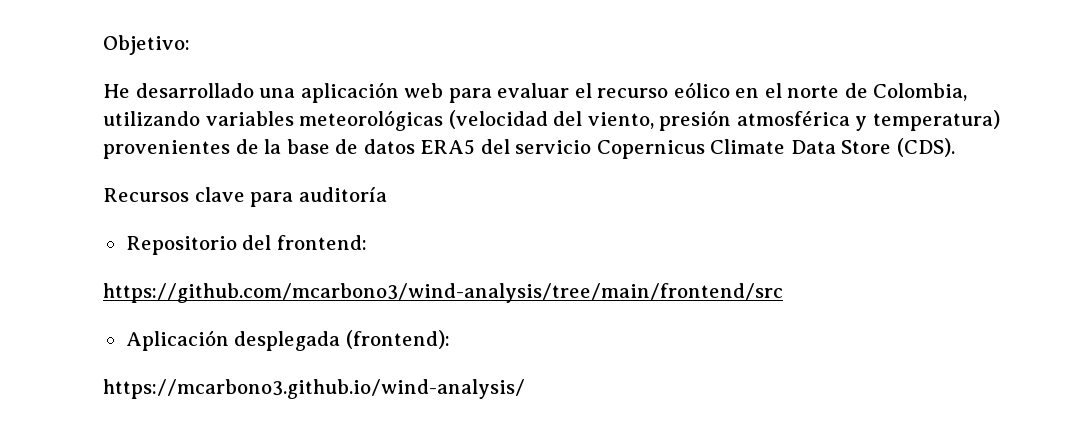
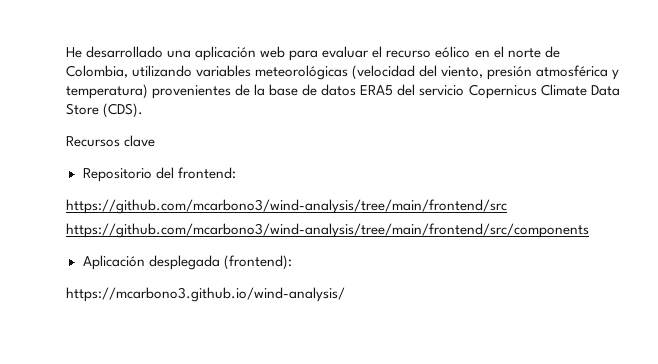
[103,35,190,55] Objetivo: // -> (66, 52) none
[250,187,387,207] para auditoría -> (156, 141) none
(783, 293) none -> [66,223,589,238] // https://github.com/mcarbono3/wind-analysis/tree/main/frontend/src/components

